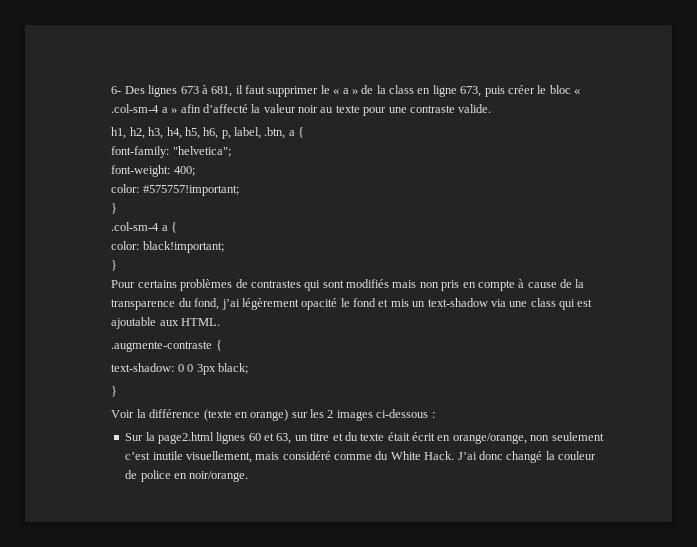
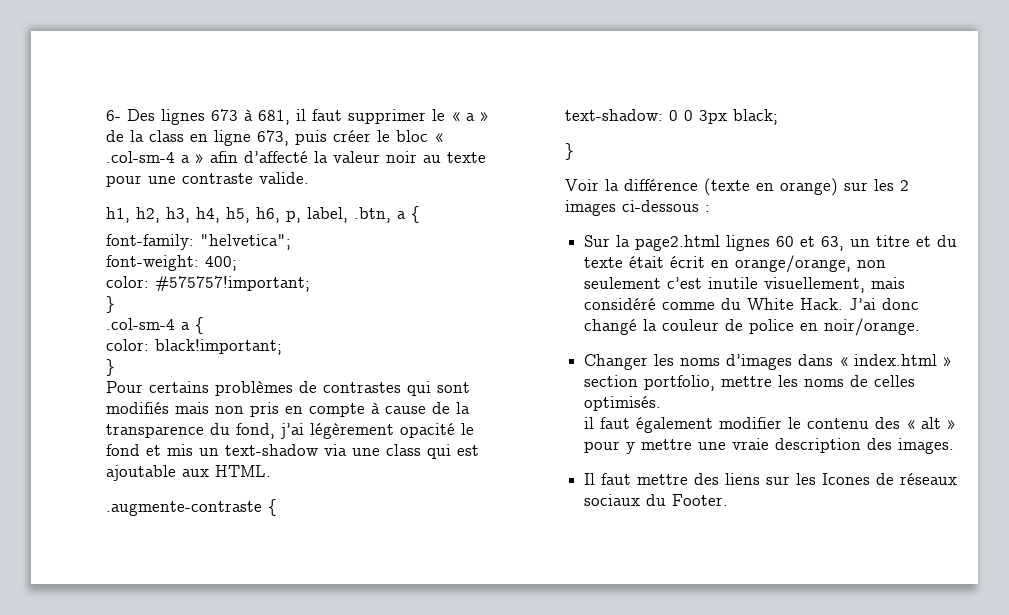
(249, 476) none -> [583,354,952,370] [583,375,915,391] [583,396,661,411] [583,417,956,433] [583,438,954,454] [583,473,957,485] [583,494,728,506] // Changer les noms d’images dans « index.html » section portfolio, mettre les noms de celles optimisés. // il faut également modifier le contenu des « alt » pour y mettre une vraie description des images. // Il faut mettre des liens sur les Icones de réseaux sociaux du Footer.

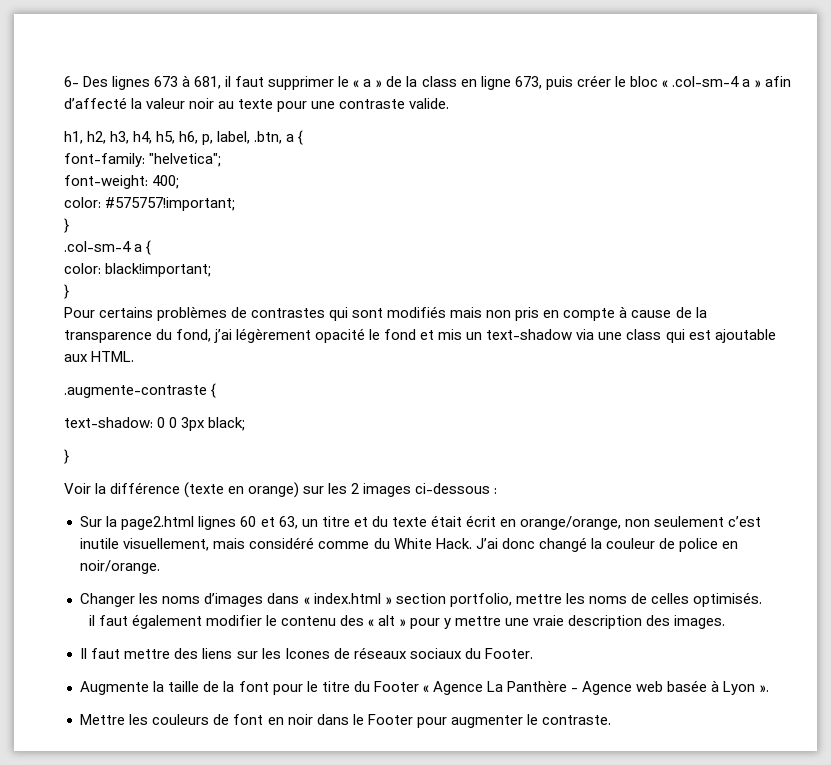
(728, 500) none -> [80,680,770,695] [80,714,611,728] // Augmente la taille de la font pour le titre du Footer « Agence La Panthère - Agence web basée à Lyon ». // Mettre les couleurs de font en noir dans le Footer pour augmenter le contraste.

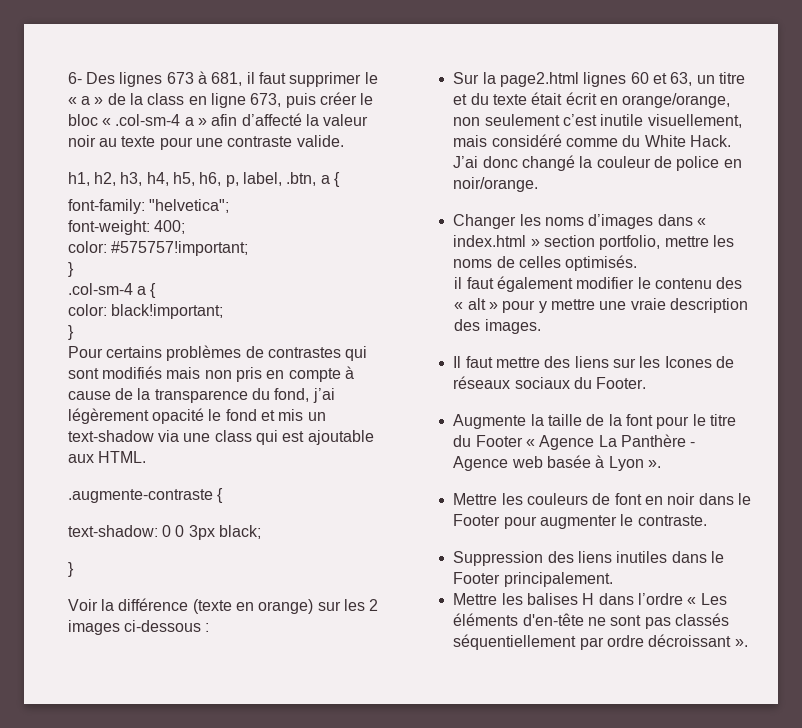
(611, 720) none -> [453,551,724,566] [453,572,613,587] [453,593,727,605] [453,613,729,629] [453,634,748,650] // Suppression des liens inutiles dans le Footer principalement. // Mettre les balises H dans l’ordre « Les éléments d'en-tête ne sont pas classés séquentiellement par ordre décroissant ».

